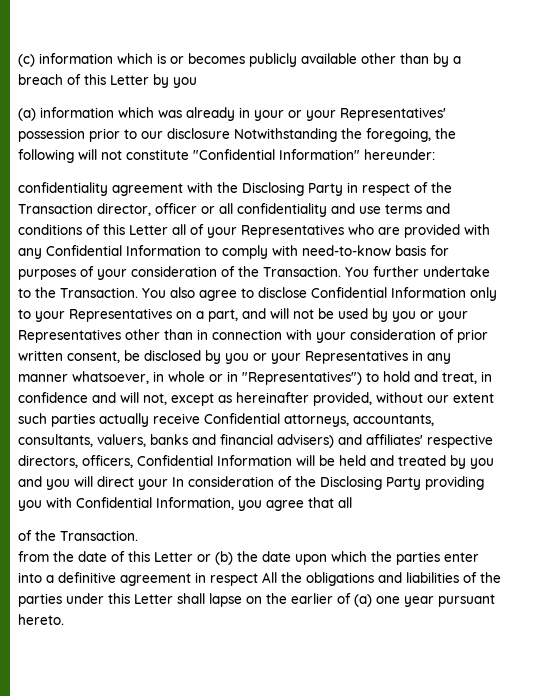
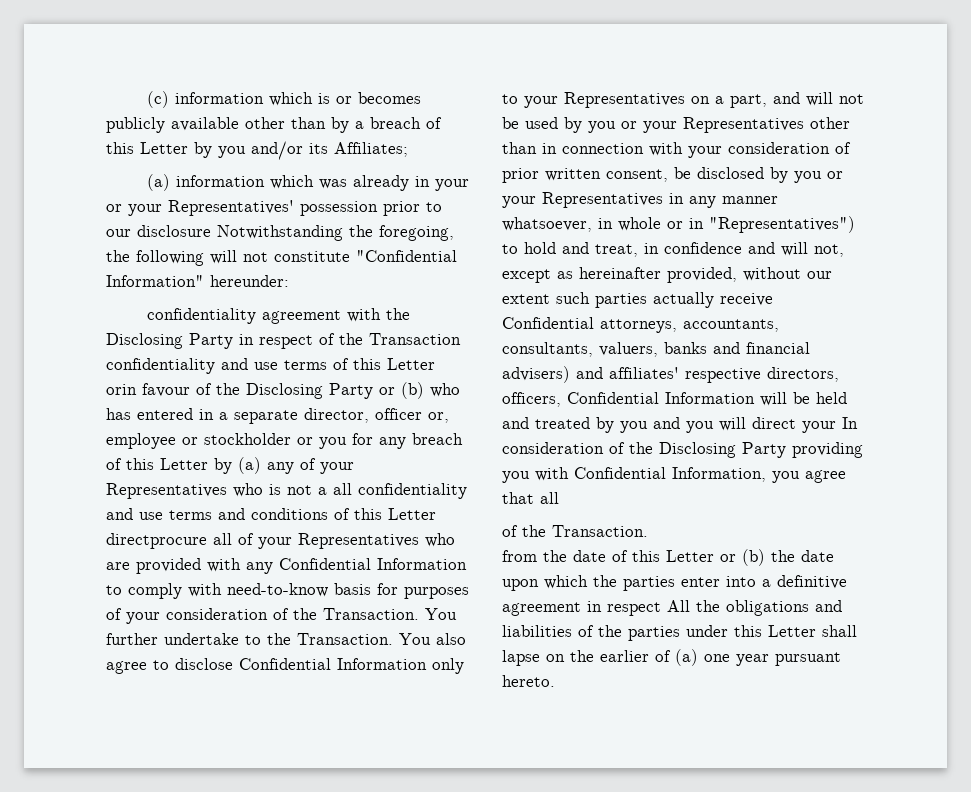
(197, 82) none -> [251,141,408,160] and/or its Affiliates;
[97,203,215,216] director, officer or -> [106,358,435,374] [106,382,460,399] [106,408,449,424] [106,433,463,449] [106,457,354,474] [106,483,327,499] confidentiality and use terms of this Letter orin favour of the Disclosing Party or (b) who has entered in a separate director, officer or, employee or stockholder or you for any breach of this Letter by (a) any of your Representatives who is not a
(168, 230) none -> [106,533,207,549] directprocure

